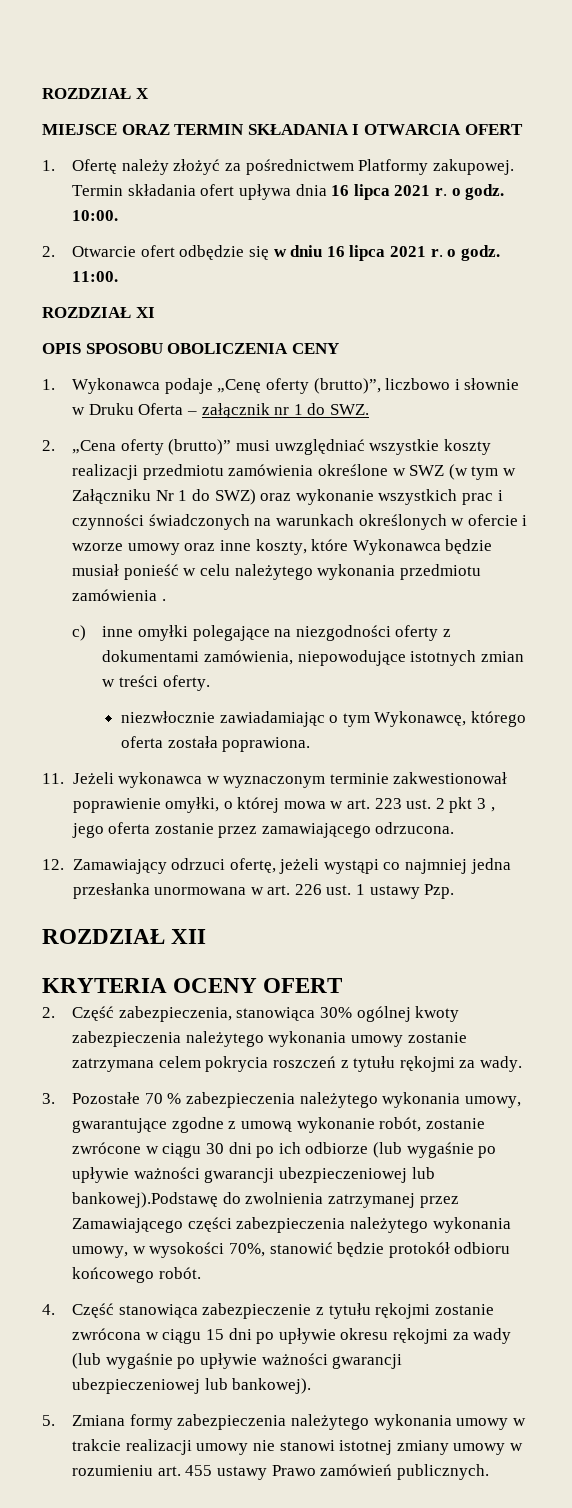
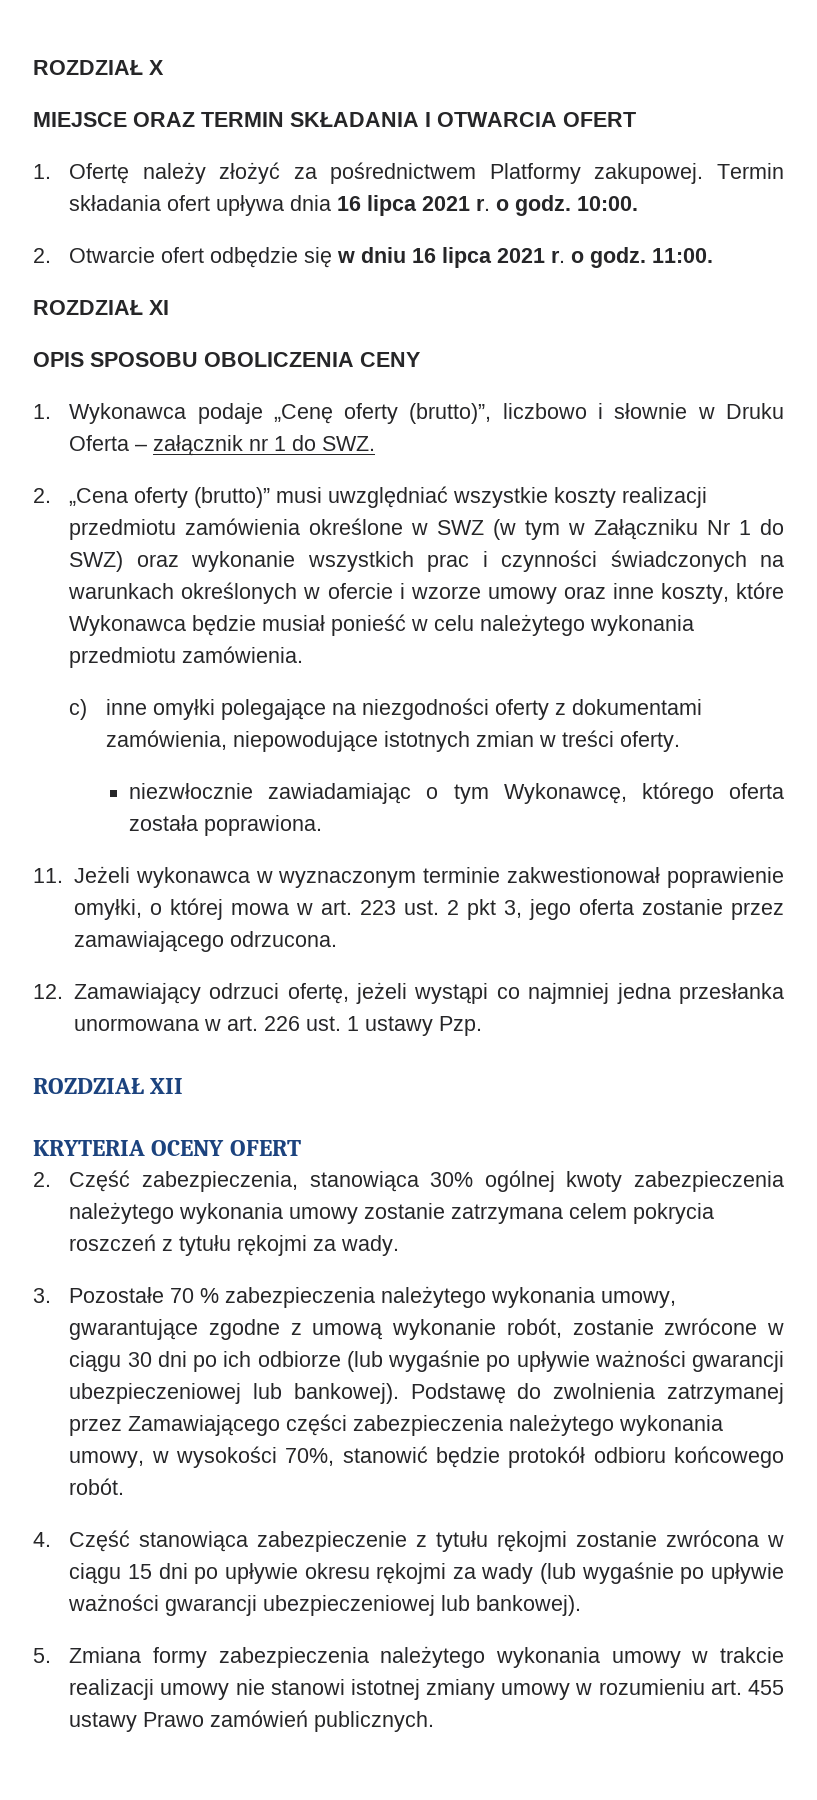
[72,589,166,601] zamówienia . -> [182,646,304,663] zamówienia.
[476,798,495,812] 3 , -> [503,900,522,918] 3,
[72,1192,219,1208] bankowej).Podstawę -> [293,1383,506,1404] bankowej). Podstawę

